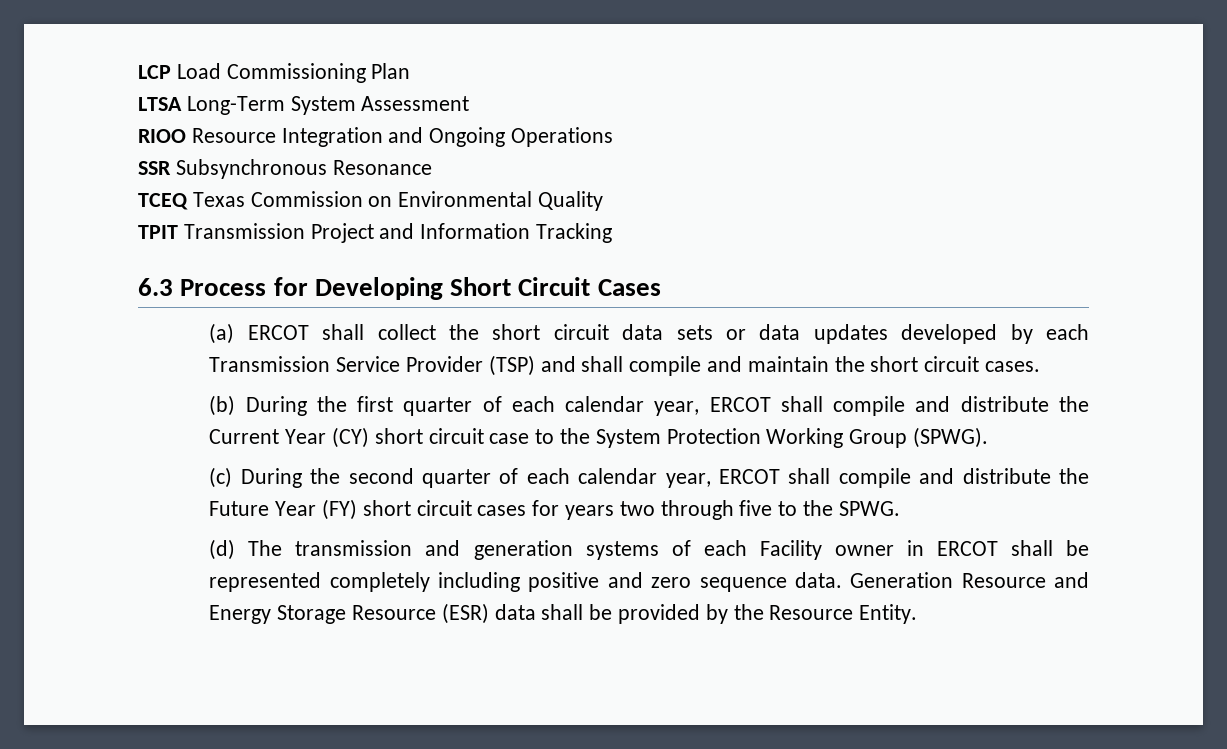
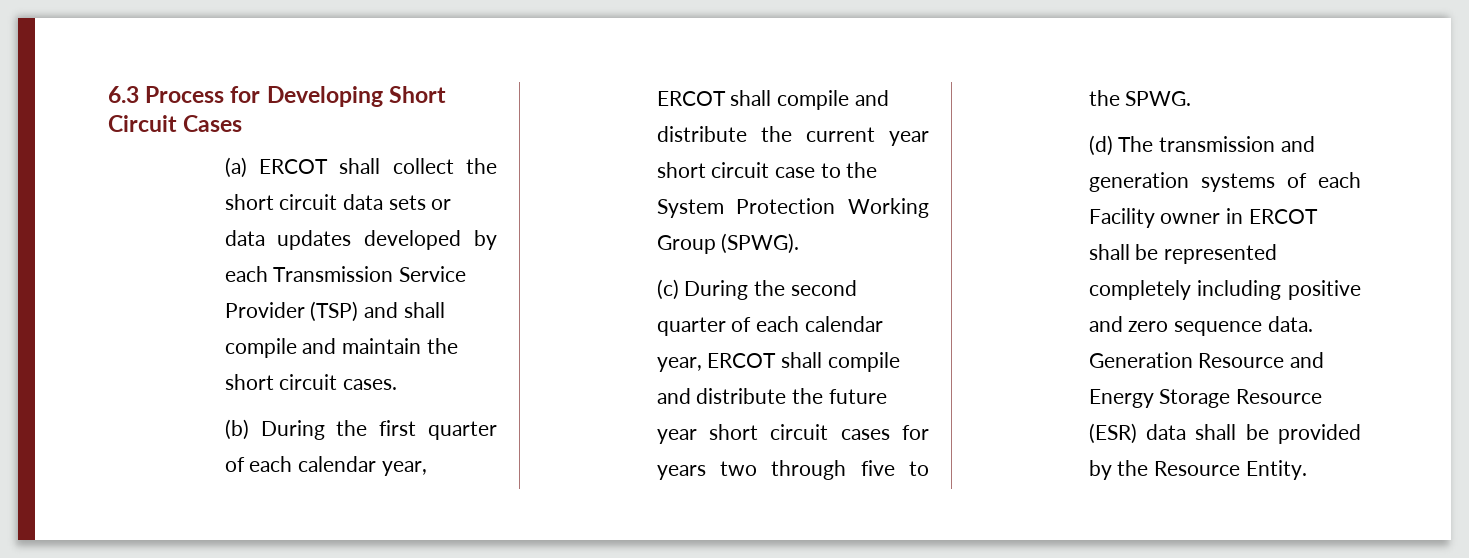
[138,63,411,83] [138,96,470,115] [138,127,614,147] [138,159,432,179] [138,191,604,211] [138,223,613,243] LCP Load Commissioning Plan // LTSA Long-Term System Assessment // RIOO Resource Integration and Ongoing Operations // SSR Subsynchronous Resonance // TCEQ Texas Commission on Environmental Quality // TPIT Transmission Project and Information Tracking // -> (108, 94) none
[209,427,369,448] Current Year (CY) -> [805,127,929,146] current year
[209,499,357,520] Future Year (FY) -> [828,389,887,404] [656,429,697,444] future year

